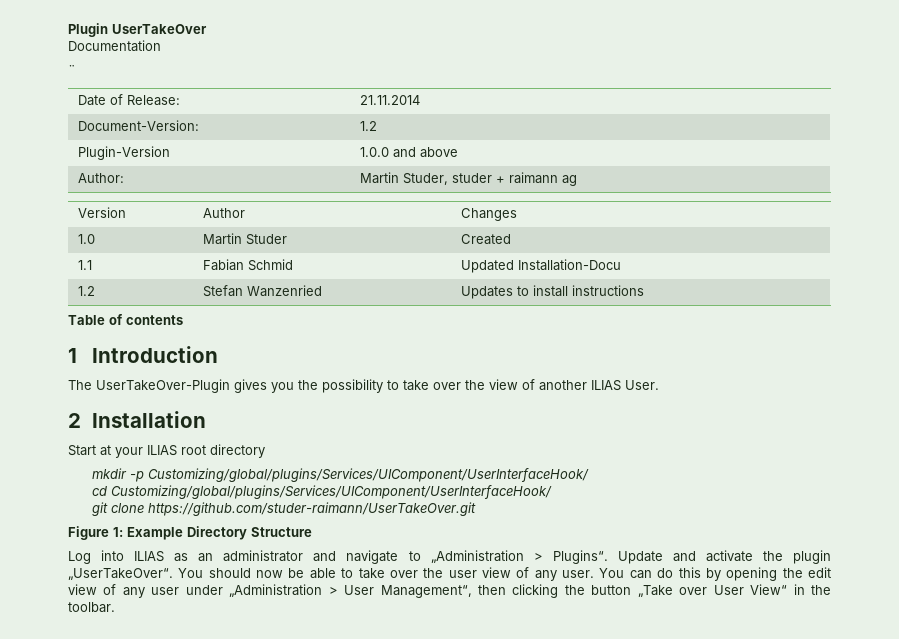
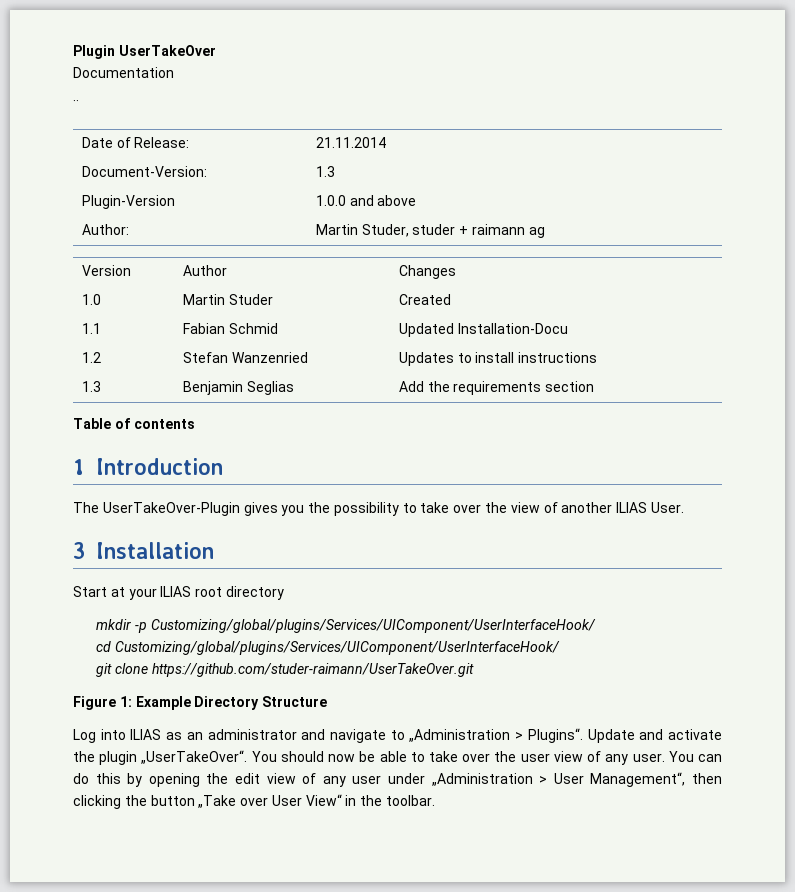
[359,121,377,131] 1.2 -> [315,166,335,177] 1.3
(644, 290) none -> [81,381,101,392] [182,381,294,395] [398,381,595,395] // 1.3 | Benjamin Seglias | Add the requirements section
[68,413,81,428] 2 -> [73,542,85,559] 3

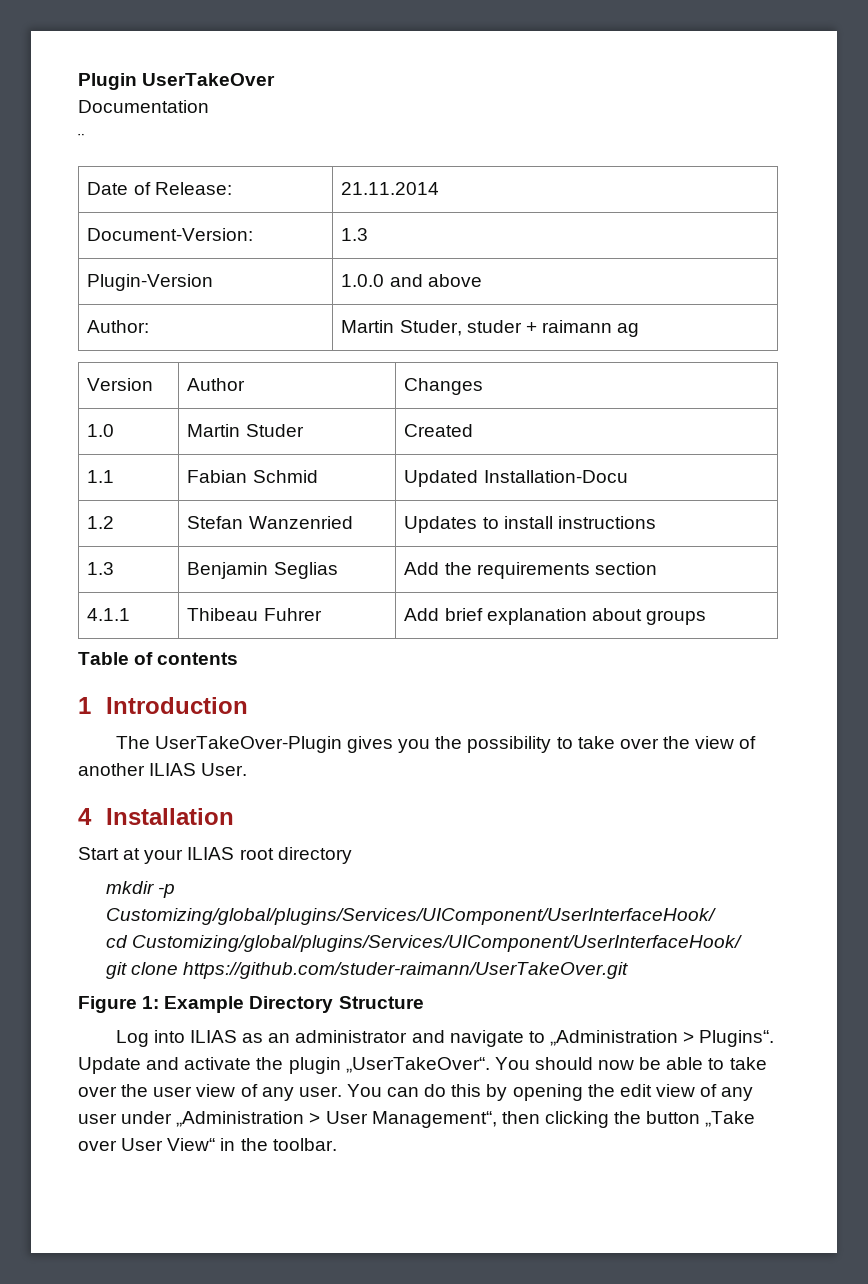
(595, 386) none -> [87,608,131,621] [187,608,322,621] [404,608,706,625] // 4.1.1 | Thibeau Fuhrer | Add brief explanation about groups
[73,542,85,559] 3 -> [78,808,92,825] 4

